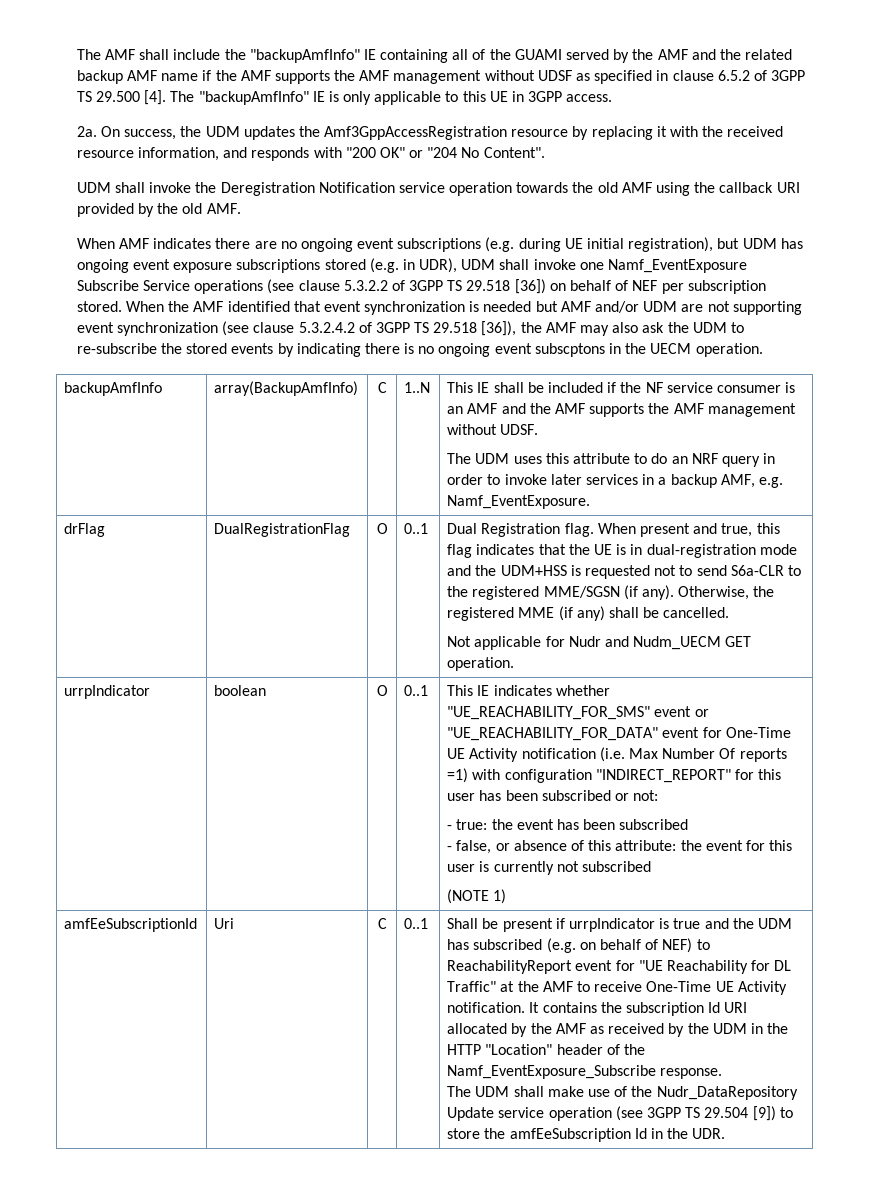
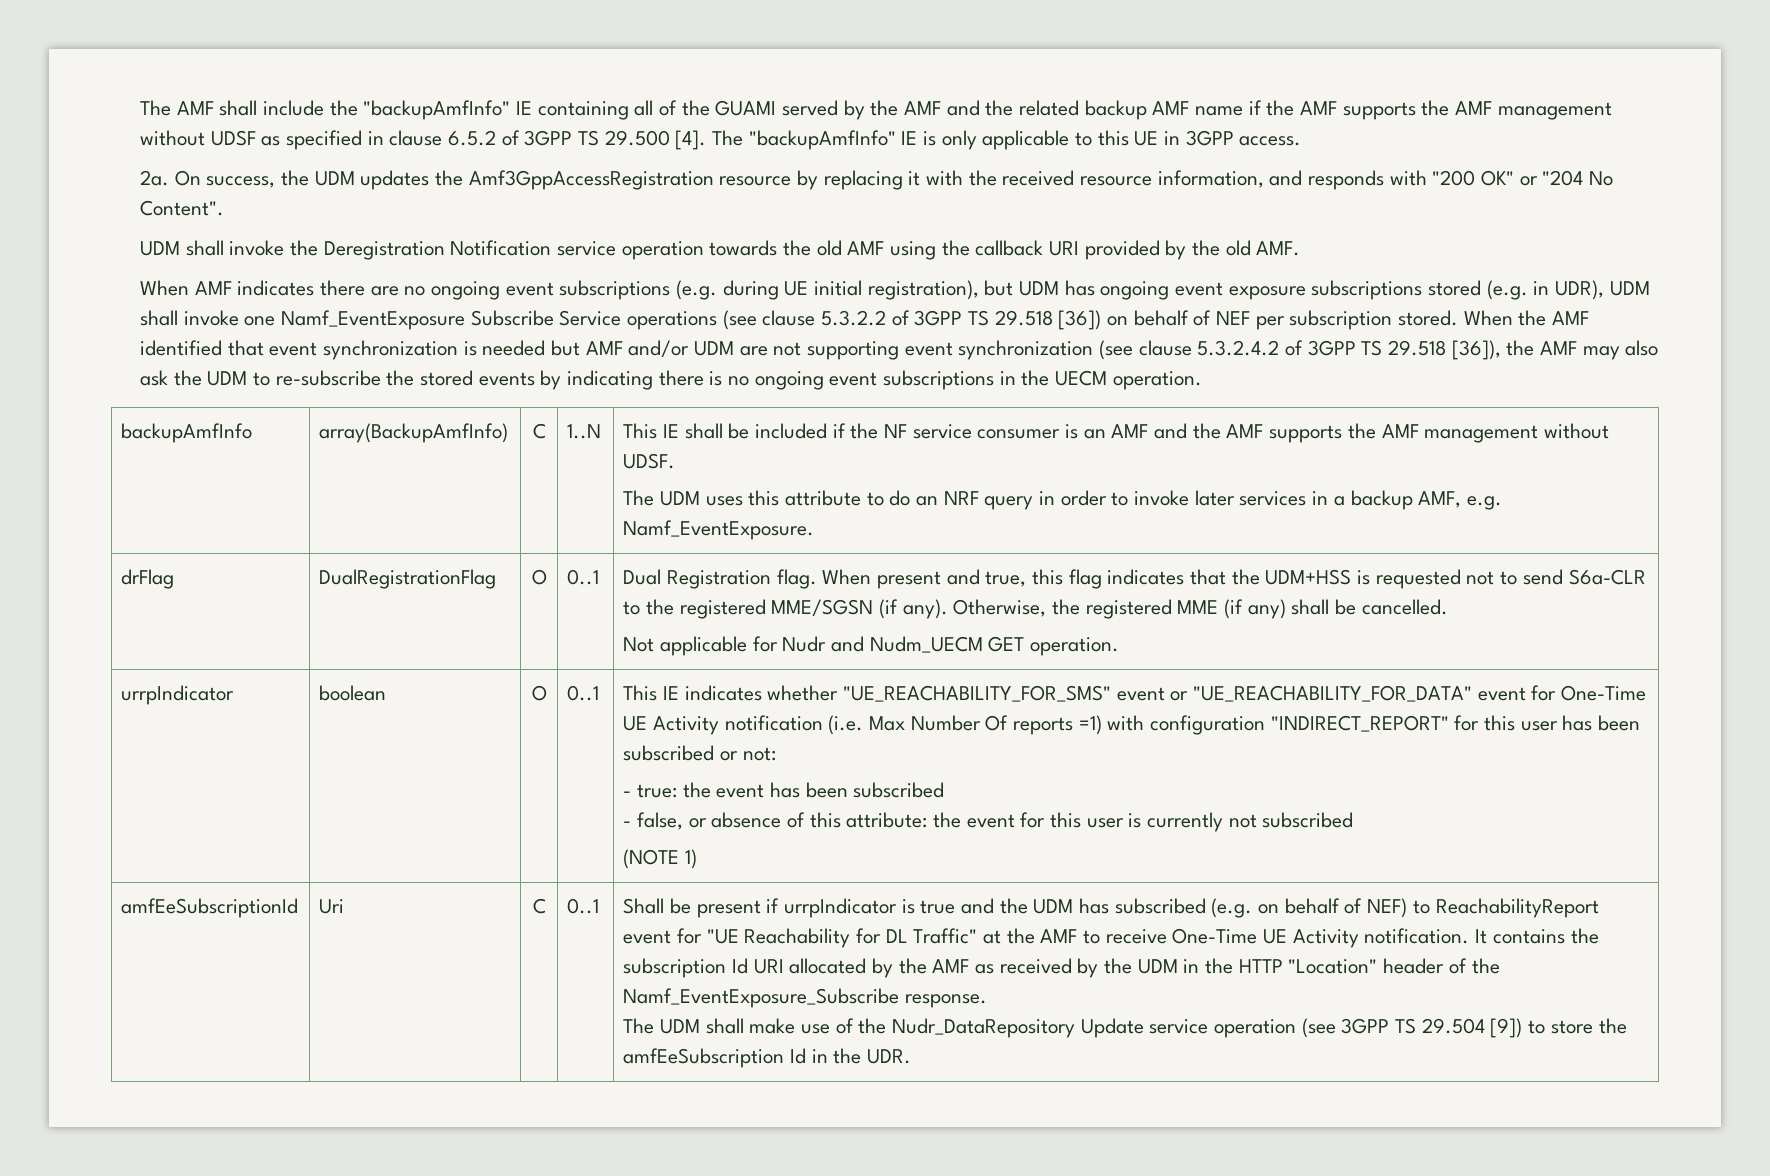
[534,343,605,357] subscptons -> [883,370,995,390] subscriptions
[593,544,797,558] [447,565,497,576] UE is in dual-registration mode and the -> (1260, 577) none

